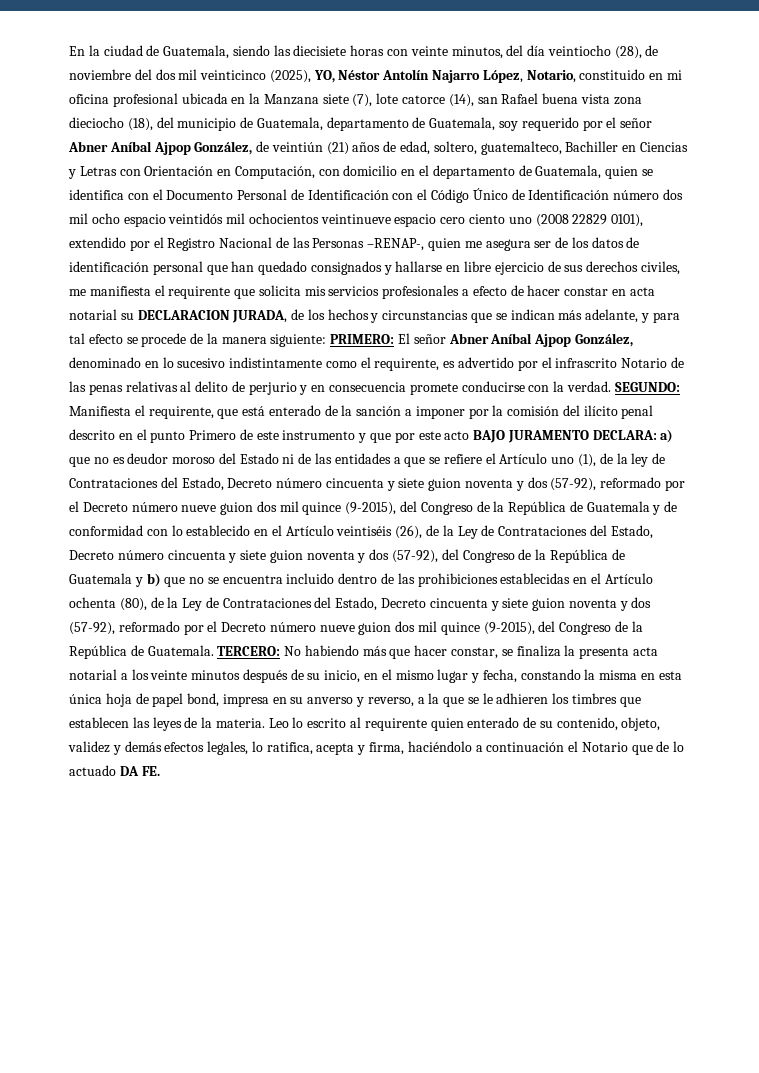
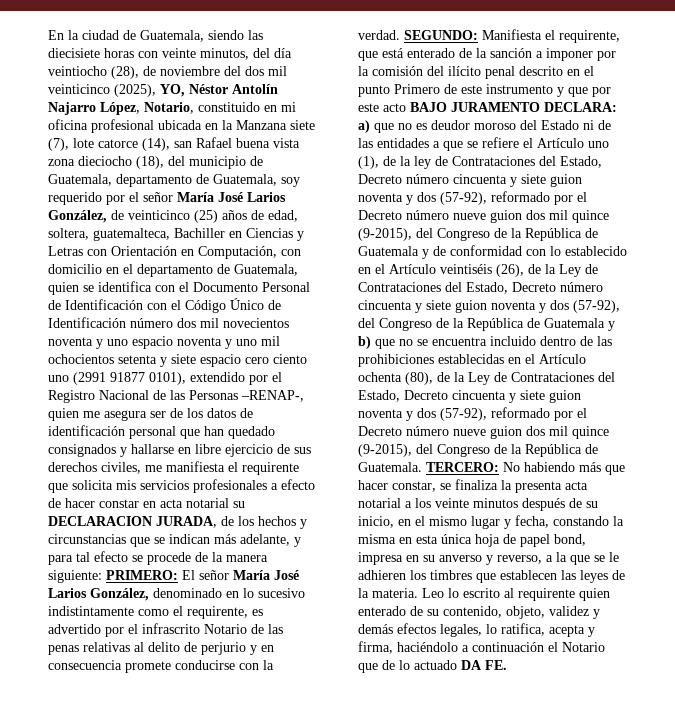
[68,141,349,155] Abner Aníbal Ajpop González, de veintiún (21) -> [177,192,286,202] [48,210,218,223] María José Larios González, de veinticinco (25)
[433,141,562,155] soltero, guatemalteco, -> [48,228,170,241] soltera, guatemalteca,
[91,213,391,227] ocho espacio veintidós mil ochocientos veintinueve -> [223,318,289,328] [48,336,280,349] [48,354,196,367] novecientos noventa y uno espacio noventa y uno mil ochocientos setenta y siete
[535,214,608,227] (2008 22829 -> [73,372,145,385] (2991 91877
[448,333,572,347] Abner Aníbal Ajpop -> [233,570,299,580] [48,588,87,598] María José Larios

